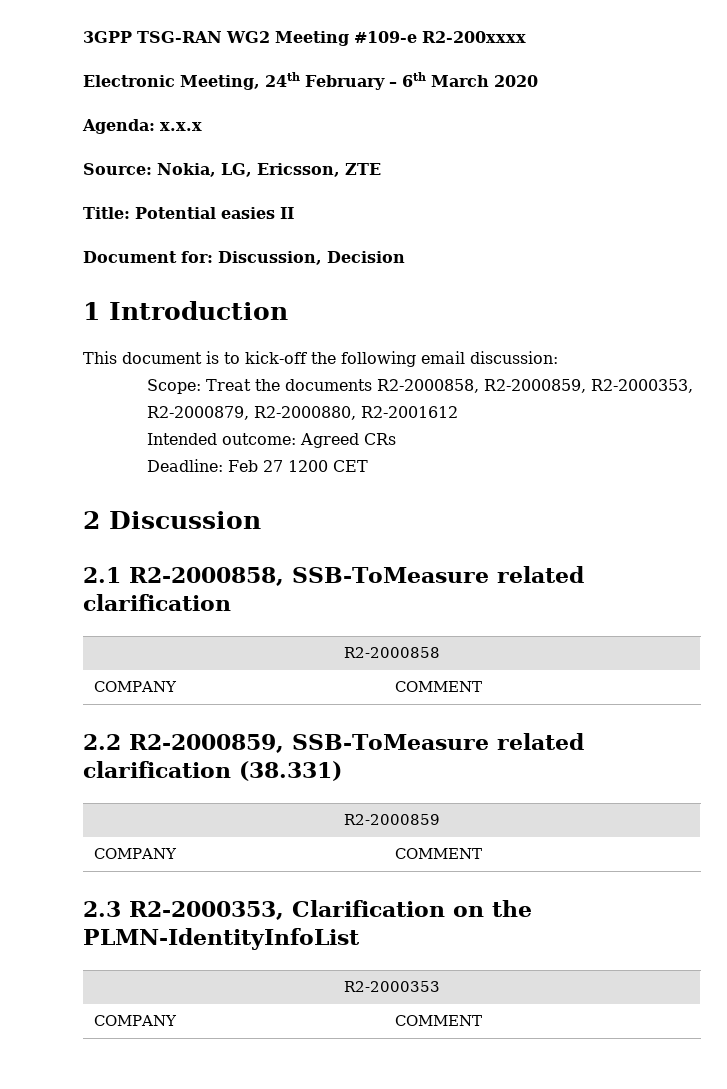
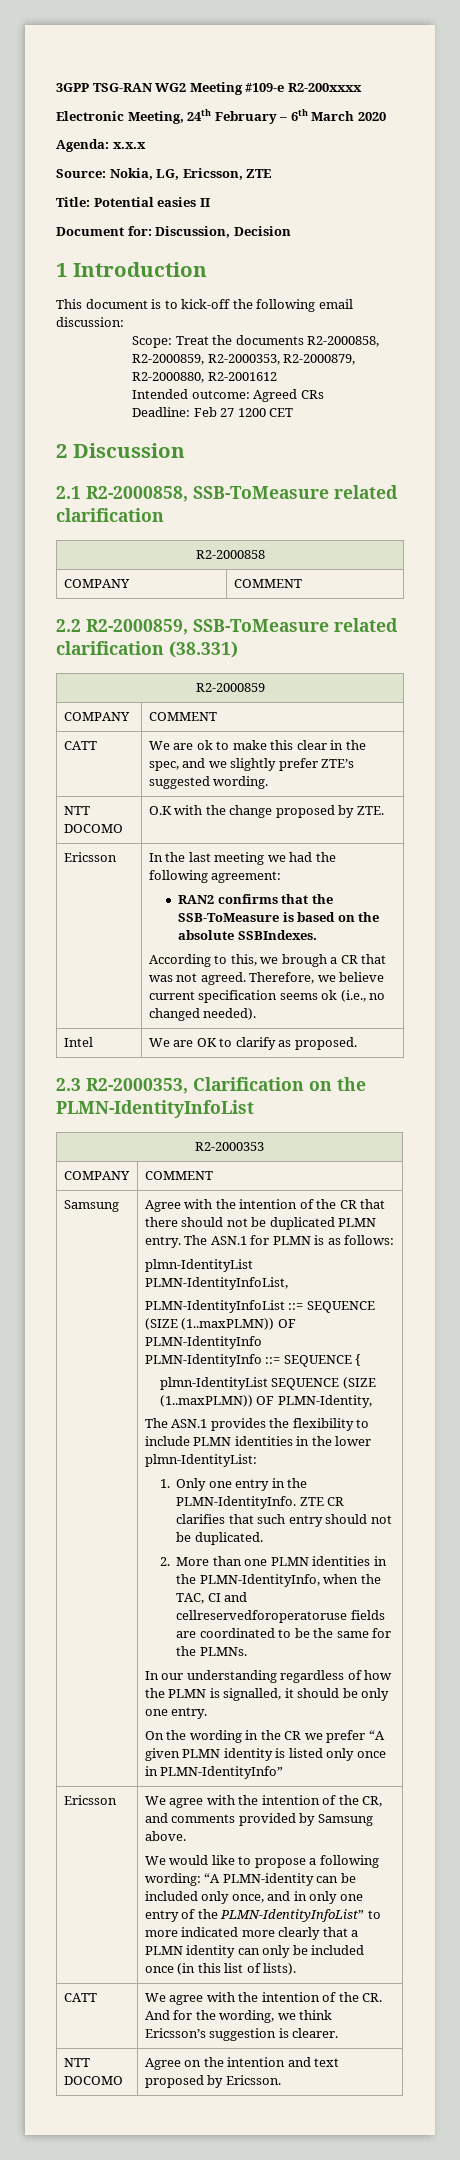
(483, 853) none -> [63,741,97,750] [148,740,366,750] [148,758,355,771] [148,776,269,789] [63,806,90,815] [63,824,123,833] [148,805,384,818] [63,852,117,862] [148,852,336,865] [148,870,282,883] [178,894,333,904] [178,912,380,922] [178,930,317,940] [148,954,387,967] [148,972,385,985] [148,990,386,1003] [148,1008,257,1021] [63,1037,93,1047] [148,1037,357,1050] // CATT | We are ok to make this clear in the spec, and we slightly prefer ZTE’s suggested wording. // NTT DOCOMO | O.K with the change proposed by ZTE. // Ericsson | In the last meeting we had the following agreement: // RAN2 confirms that the SSB-ToMeasure is based on the absolute SSBIndexes. // According to this, we brough a CR that was not agreed. Therefore, we believe current specification seems ok (i.e., no changed needed). // Intel | We are OK to clarify as proposed.
(483, 1020) none -> [63,1200,119,1212] [144,1199,386,1212] [144,1217,377,1230] [144,1235,395,1248] [144,1259,253,1272] [144,1277,288,1290] [144,1300,375,1313] [144,1318,296,1330] [144,1336,262,1349] [144,1354,362,1367] [159,1377,376,1390] [159,1395,372,1408] [144,1418,370,1431] [144,1436,372,1446] [144,1454,257,1467] [159,1478,308,1491] [176,1496,345,1509] [176,1514,392,1527] [176,1532,263,1545] [159,1556,387,1566] [176,1574,381,1587] [176,1592,248,1604] [176,1610,385,1623] [176,1628,392,1638] [176,1646,247,1656] [144,1670,393,1683] [144,1688,390,1701] [144,1707,208,1719] [144,1730,385,1743] [144,1748,386,1761] [144,1766,284,1779] [63,1795,117,1805] [144,1795,383,1808] [144,1813,373,1826] [144,1831,186,1841] [144,1855,379,1868] [144,1873,356,1886] [144,1891,363,1904] [144,1909,381,1922] [144,1927,359,1940] [144,1945,365,1958] [144,1963,297,1975] [63,1993,97,2002] [144,1992,383,2005] [144,2010,333,2023] [144,2028,339,2041] [63,2058,90,2067] [63,2076,123,2085] [144,2057,340,2070] [144,2075,281,2088] // Samsung | Agree with the intention of the CR that there should not be duplicated PLMN entry. The ASN.1 for PLMN is as follows: // plmn-IdentityList PLMN-IdentityInfoList, // PLMN-IdentityInfoList ::= SEQUENCE (SIZE (1..maxPLMN)) OF PLMN-IdentityInfo // PLMN-IdentityInfo ::= SEQUENCE { // plmn-IdentityList SEQUENCE (SIZE (1..maxPLMN)) OF PLMN-Identity, // The ASN.1 provides the flexibility to include PLMN identities in the lower plmn-IdentityList: // 1. Only one entry in the PLMN-IdentityInfo. ZTE CR clarifies that such entry should not be duplicated. // 2. More than one PLMN identities in the PLMN-IdentityInfo, when the TAC, CI and cellreservedforoperatoruse fields are coordinated to be the same for the PLMNs. // In our understanding regardless of how the PLMN is signalled, it should be only one entry. // On the wording in the CR we prefer “A given PLMN identity is listed only once in PLMN-IdentityInfo” // Ericsson | We agree with the intention of the CR, and comments provided by Samsung above. // We would like to propose a following wording: “A PLMN-identity can be included only once, and in only one entry of the PLMN-IdentityInfoList” to more indicated more clearly that a PLMN identity can only be included once (in this list of lists). // CATT | We agree with the intention of the CR. And for the wording, we think Ericsson’s suggestion is clearer. // NTT DOCOMO | Agree on the intention and text proposed by Ericsson.

